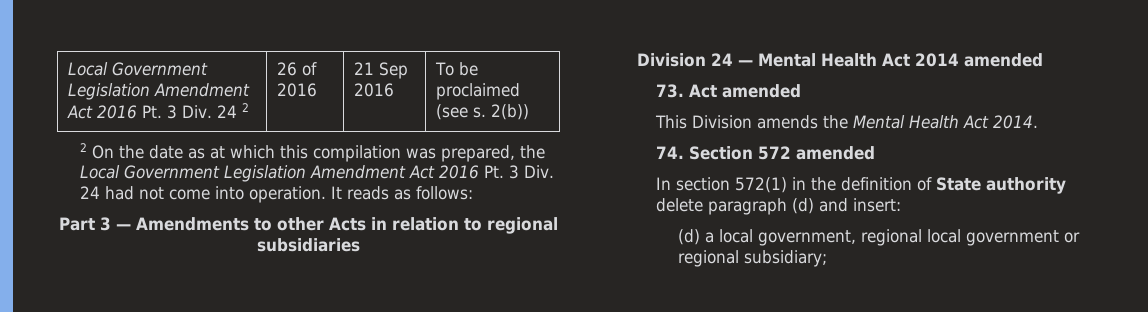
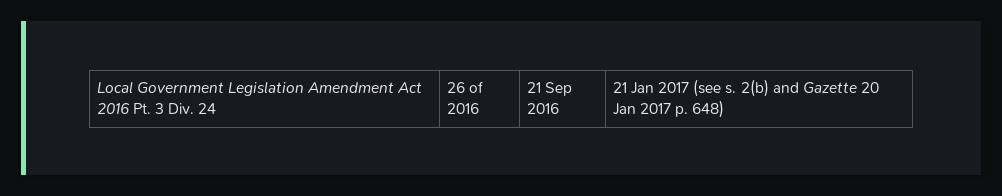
[241,103,249,112] 2 -> (217, 108) none
[434,62,478,76] [435,83,520,100] [435,104,529,120] [79,143,545,162] [79,165,554,182] [79,186,473,203] [59,217,558,234] [257,238,360,252] [636,53,1043,67] [655,84,801,98] [654,115,1038,129] [655,146,875,160] [655,177,1066,194] [655,198,901,215] [678,229,1081,246] [678,250,828,267] To be proclaimed (see s. 2(b)) // 2 On the date as at which this compilation was prepared, the Local Government Legislation Amendment Act 2016 Pt. 3 Div. 24 had not come into operation. It reads as follows: // Part 3 — Amendments to other Acts in relation to regional subsidiaries // Division 24 — Mental Health Act 2014 amended // 73. Act amended // This Division amends the Mental Health Act 2014. // 74. Section 572 amended // In section 572(1) in the definition of State authority delete paragraph (d) and insert: // (d) a local government, regional local government or regional subsidiary; -> [612,79,880,97] [612,100,725,118] 21 Jan 2017 (see s. 2(b) and Gazette 20 Jan 2017 p. 648)

